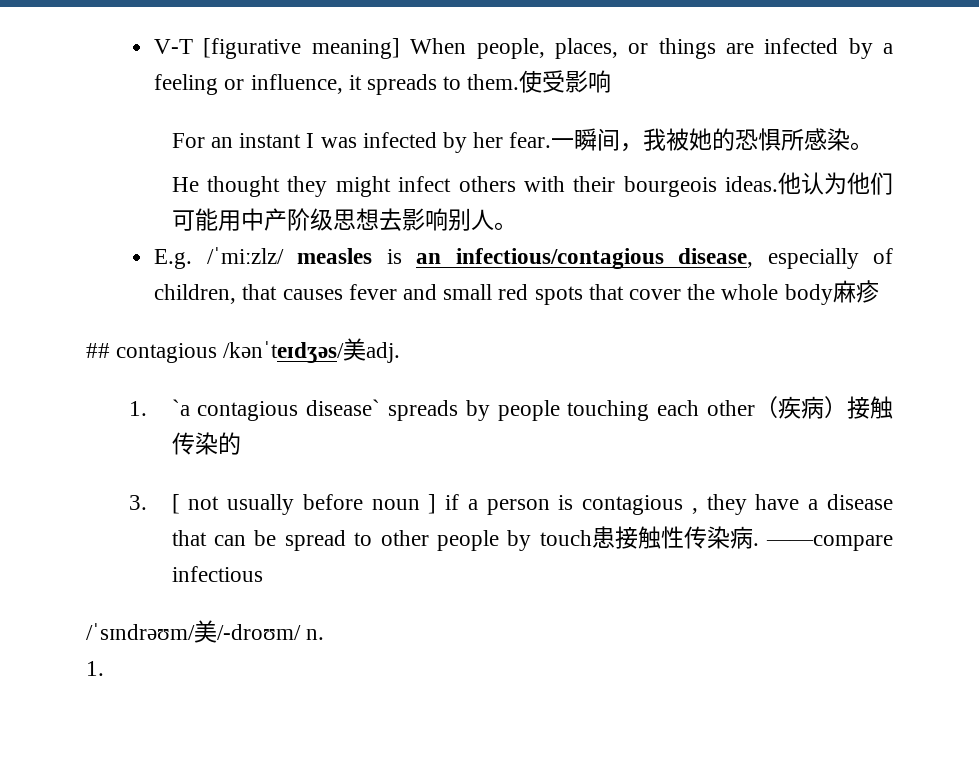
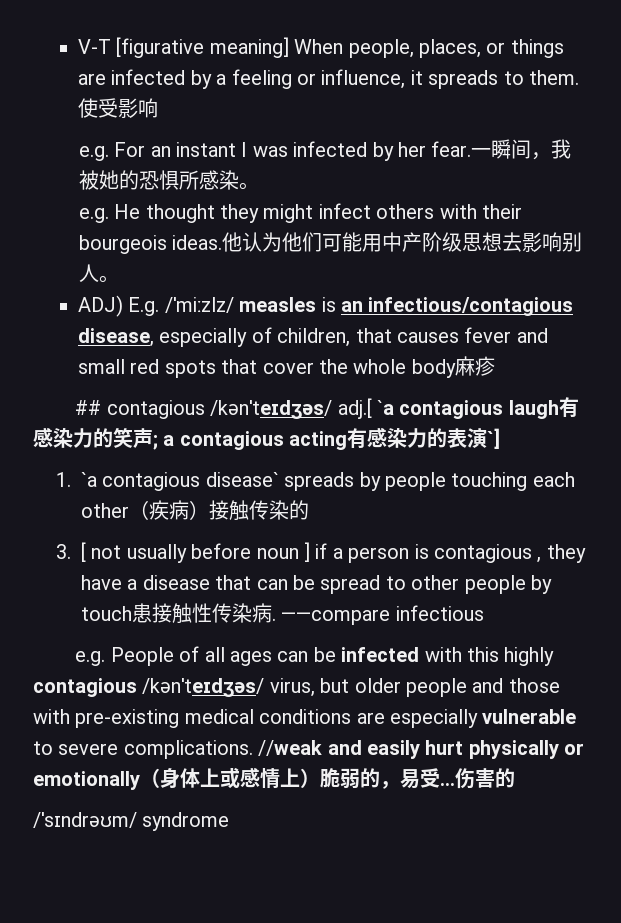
(612, 81) none -> [78,146,109,161] e.g.
(874, 146) none -> [78,208,109,223] e.g.
(517, 226) none -> [77,295,123,317] ADJ)
[343,338,401,363] 美adj. -> [337,397,579,419] [33,427,501,450] adj.[ `a contagious laugh有感染力的笑声; a contagious acting有感染力的表演`]
[86,620,325,643] [86,661,104,676] /ˈsɪndrəʊm/美/-droʊm/ n. // 1. -> [75,646,555,666] [33,678,560,697] [33,709,577,728] [33,740,585,759] [33,767,515,790] [33,812,230,831] e.g. People of all ages can be infected with this highly contagious /kənˈteɪdʒəs/ virus, but older people and those with pre-existing medical conditions are especially vulnerable to severe complications. //weak and easily hurt physically or emotionally（身体上或感情上）脆弱的，易受…伤害的 // /ˈsɪndrəʊm/ syndrome

